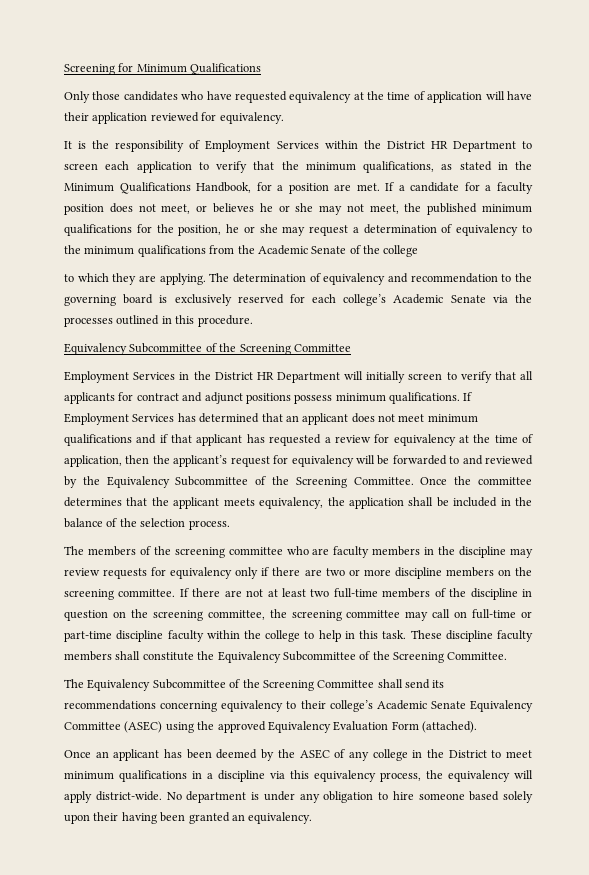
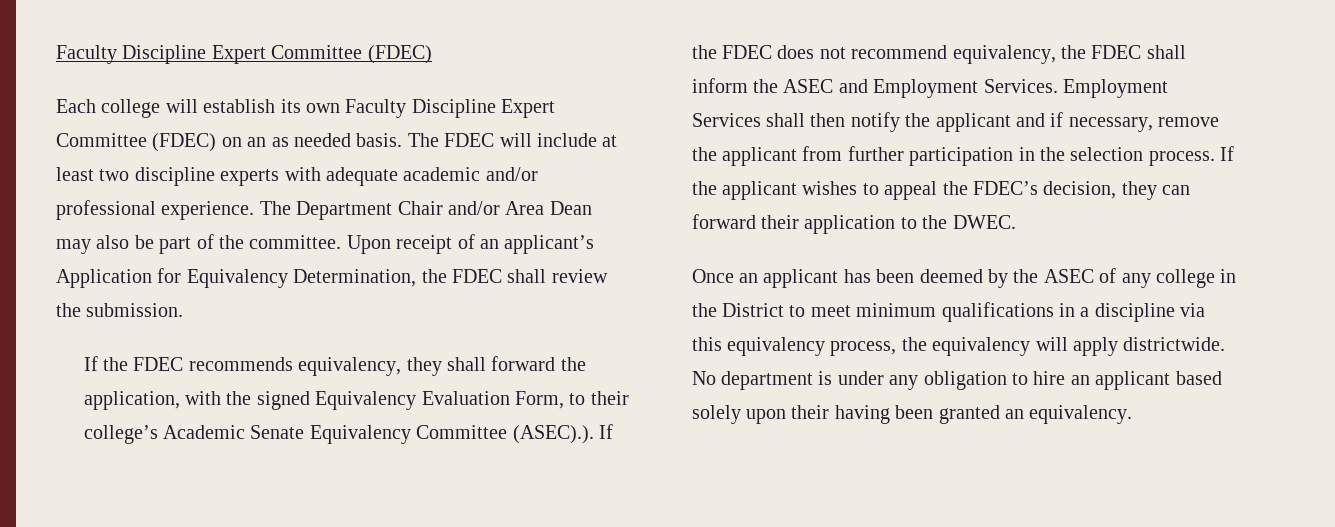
[64,63,262,75] [64,91,532,103] [64,112,284,124] [64,140,532,152] [64,161,532,173] [64,182,533,194] [64,203,533,215] [64,224,532,236] [64,245,419,257] [64,273,533,285] [64,294,532,306] [64,315,253,327] [64,343,351,355] [64,371,533,383] [64,392,473,404] [64,413,478,425] [64,434,533,446] [64,455,534,467] [64,476,532,488] [64,497,533,509] [64,518,230,530] [64,546,533,558] [64,567,532,579] [64,588,532,600] [64,609,533,621] [64,630,534,642] [64,651,508,663] [64,679,445,691] [64,700,284,712] Screening for Minimum Qualifications // Only those candidates who have requested equivalency at the time of application will have their application reviewed for equivalency. // It is the responsibility of Employment Services within the District HR Department to screen each application to verify that the minimum qualifications, as stated in the Minimum Qualifications Handbook, for a position are met. If a candidate for a faculty position does not meet, or believes he or she may not meet, the published minimum qualifications for the position, he or she may request a determination of equivalency to the minimum qualifications from the Academic Senate of the college // to which they are applying. The determination of equivalency and recommendation to the governing board is exclusively reserved for each college’s Academic Senate via the processes outlined in this procedure. // Equivalency Subcommittee of the Screening Committee // Employment Services in the District HR Department will initially screen to verify that all applicants for contract and adjunct positions possess minimum qualifications. If Employment Services has determined that an applicant does not meet minimum qualifications and if that applicant has requested a review for equivalency at the time of application, then the applicant’s request for equivalency will be forwarded to and reviewed by the Equivalency Subcommittee of the Screening Committee. Once the committee determines that the applicant meets equivalency, the application shall be included in the balance of the selection process. // The members of the screening committee who are faculty members in the discipline may review requests for equivalency only if there are two or more discipline members on the screening committee. If there are not at least two full-time members of the discipline in question on the screening committee, the screening committee may call on full-time or part-time discipline faculty within the college to help in this task. These discipline faculty members shall constitute the Equivalency Subcommittee of the Screening Committee. // The Equivalency Subcommittee of the Screening Committee shall send its recommendations concerning equivalency -> [56,45,432,64] [56,99,556,118] [56,133,618,152] [56,167,538,186] [56,200,592,220] [56,234,595,254] [56,268,608,288] [56,303,184,317] [83,356,586,376] [83,391,564,410] Faculty Discipline Expert Committee (FDEC) // Each college will establish its own Faculty Discipline Expert Committee (FDEC) on an as needed basis. The FDEC will include at least two discipline experts with adequate academic and/or professional experience. The Department Chair and/or Area Dean may also be part of the committee. Upon receipt of an applicant’s Application for Equivalency Determination, the FDEC shall review the submission. // If the FDEC recommends equivalency, they shall forward the application, with the signed Equivalency Evaluation Form,
[124,721,478,733] (ASEC) using the approved Equivalency Evaluation Form (attached). -> [512,424,613,444] [691,45,1186,64] [691,78,1168,98] [691,112,1220,132] [691,146,1235,166] [691,181,1191,200] [691,214,1016,234] (ASEC).). If the FDEC does not recommend equivalency, the FDEC shall inform the ASEC and Employment Services. Employment Services shall then notify the applicant and if necessary, remove the applicant from further participation in the selection process. If the applicant wishes to appeal the FDEC’s decision, they can forward their application to the DWEC.
[95,791,162,801] district-wide. -> [1123,337,1226,351] districtwide.
[418,793,465,800] someone -> [1070,371,1171,390] an applicant

